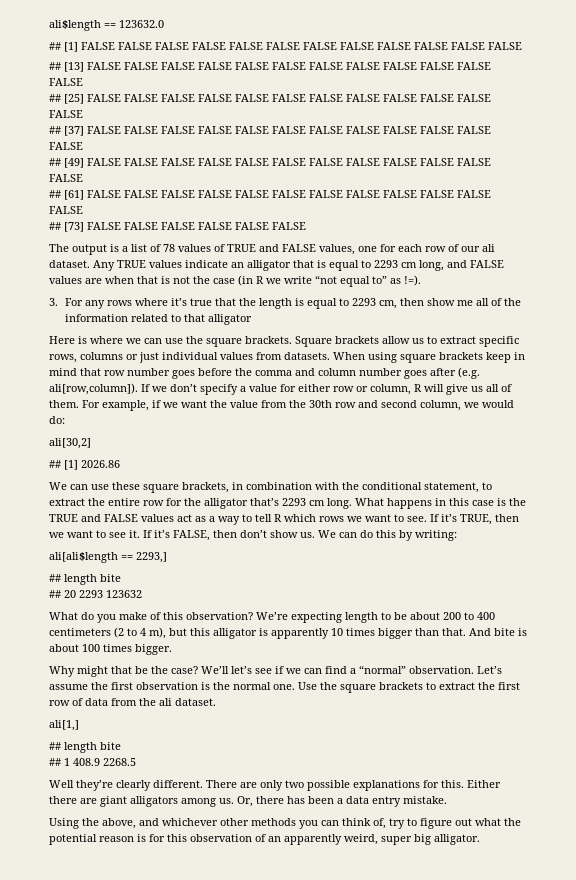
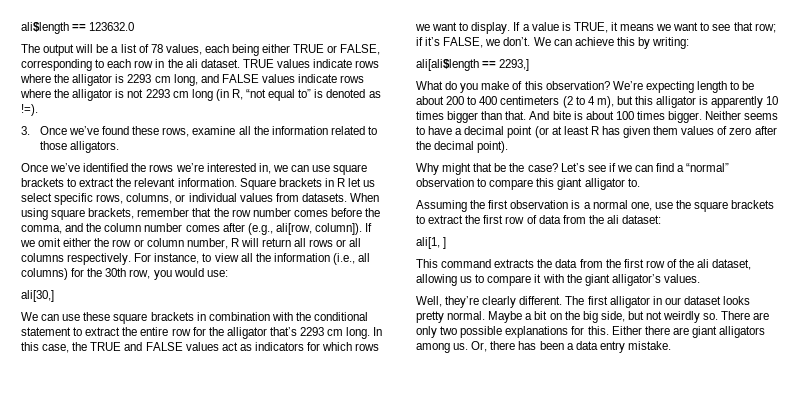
[49,42,522,52] [49,62,491,72] [49,78,83,86] [49,94,491,104] [49,110,83,118] [49,126,491,136] [49,142,83,150] [49,158,491,168] [49,174,83,182] [49,190,491,200] [49,206,83,214] [49,222,306,232] // ## [1] FALSE FALSE FALSE FALSE FALSE FALSE FALSE FALSE FALSE FALSE FALSE FALSE // ## [13] FALSE FALSE FALSE FALSE FALSE FALSE FALSE FALSE FALSE FALSE FALSE FALSE // ## [25] FALSE FALSE FALSE FALSE FALSE FALSE FALSE FALSE FALSE FALSE FALSE FALSE // ## [37] FALSE FALSE FALSE FALSE FALSE FALSE FALSE FALSE FALSE FALSE FALSE FALSE // ## [49] FALSE FALSE FALSE FALSE FALSE FALSE FALSE FALSE FALSE FALSE FALSE FALSE // ## [61] FALSE FALSE FALSE FALSE FALSE FALSE FALSE FALSE FALSE FALSE FALSE FALSE // ## [73] FALSE FALSE FALSE FALSE FALSE FALSE -> (135, 26) none
[110,244,119,252] is -> [75,44,109,53] will be
[178,244,495,255] [49,260,115,271] values of TRUE and FALSE values, one for each row of our ali dataset. Any -> [165,44,381,56] [21,59,240,71] values, each being either TRUE or FALSE, corresponding to each row in the ali dataset.
[231,260,371,271] an alligator that is equal to -> [355,60,380,68] [20,74,125,86] rows where the alligator is
[85,275,312,286] are when that is not the case (in R we write -> [298,74,365,83] [20,89,243,101] indicate rows where the alligator is not 2293 cm long (in R,
(387, 280) none -> [314,89,366,98] is denoted
[64,298,521,309] [64,314,252,325] [49,336,519,347] [49,352,159,363] For any rows where it’s true that the length is equal to 2293 cm, then show me all of the information related to that alligator // Here is where we can use the square brackets. Square brackets allow us to extract specific rows, columns or just -> [39,126,377,137] [39,141,120,153] [21,163,368,175] [21,178,376,190] [21,193,186,205] Once we’ve found these rows, examine all the information related to those alligators. // Once we’ve identified the rows we’re interested in, we can use square brackets to extract the relevant information. Square brackets in R let us select specific rows, columns, or
[439,352,525,363] [49,368,101,376] brackets keep in mind that -> [88,208,229,219] brackets, remember that the
[172,370,195,379] goes -> [293,210,328,217] comes
[255,367,480,379] [49,383,512,395] [49,400,514,411] [49,416,65,424] [49,438,91,449] [49,460,120,470] comma and column number goes after (e.g. ali[row,column]). If we don’t specify a value for either row or column, R will give us all of them. For example, if we want the value from the 30th row and second column, we would do: // ali[30,2] // ## [1] 2026.86 -> [21,223,373,235] [20,238,362,249] [21,253,371,265] [21,268,228,280] [21,290,54,302] comma, and the column number comes after (e.g., ali[row, column]). If we omit either the row or column number, R will return all rows or all columns respectively. For instance, to view all the information (i.e., all columns) for the 30th row, you would use: // ali[30,]
[182,482,229,493] brackets, -> [150,312,194,321] brackets
[424,482,479,493] statement, -> [21,327,71,336] statement
[355,498,506,509] What happens in this case is -> [373,327,383,336] [21,342,70,353] In this case,
[209,514,282,525] a way to tell R -> [254,342,321,351] indicators for
[407,514,519,525] [49,530,373,541] see. If it’s TRUE, then we want to see it. If it’s FALSE, then don’t show us. We can do -> [471,22,776,34] [416,37,614,48] display. If a value is TRUE, it means we want to see that row; if it’s FALSE, we don’t. We can achieve
[49,574,121,585] [49,590,142,598] // ## length bite // ## 20 2293 123632 -> (530, 65) none
(172, 649) none -> [705,111,779,120] [416,126,777,138] [416,141,509,153] Neither seems to have a decimal point (or at least R has given them values of zero after the decimal point).
[201,666,252,674] We’ll let’s -> [560,163,585,172] Let’s
[409,666,502,674] [49,682,317,690] observation. Let’s assume the first observation is the normal one. Use -> [416,178,640,190] [416,200,673,212] observation to compare this giant alligator to. // Assuming the first observation is a normal one, use
[175,698,216,706] [49,720,79,731] [49,742,121,753] [49,758,136,766] [49,780,203,791] dataset. // ali[1,] // ## length bite // ## 1 408.9 2268.5 // Well they’re clearly different. -> [622,215,662,224] [416,237,447,249] [416,259,752,270] [416,274,700,286] [416,296,751,308] [416,311,719,323] dataset: // ali[1, ] // This command extracts the data from the first row of the ali dataset, allowing us to compare it with the giant alligator’s values. // Well, they’re clearly different. The first alligator in our dataset looks pretty normal. Maybe a bit on the big side, but not weirdly so.
[49,818,521,829] [49,834,480,845] // Using the above, and whichever other methods you can think of, try to figure out what the potential reason is for this observation of an apparently weird, super big alligator. -> (671, 345) none

